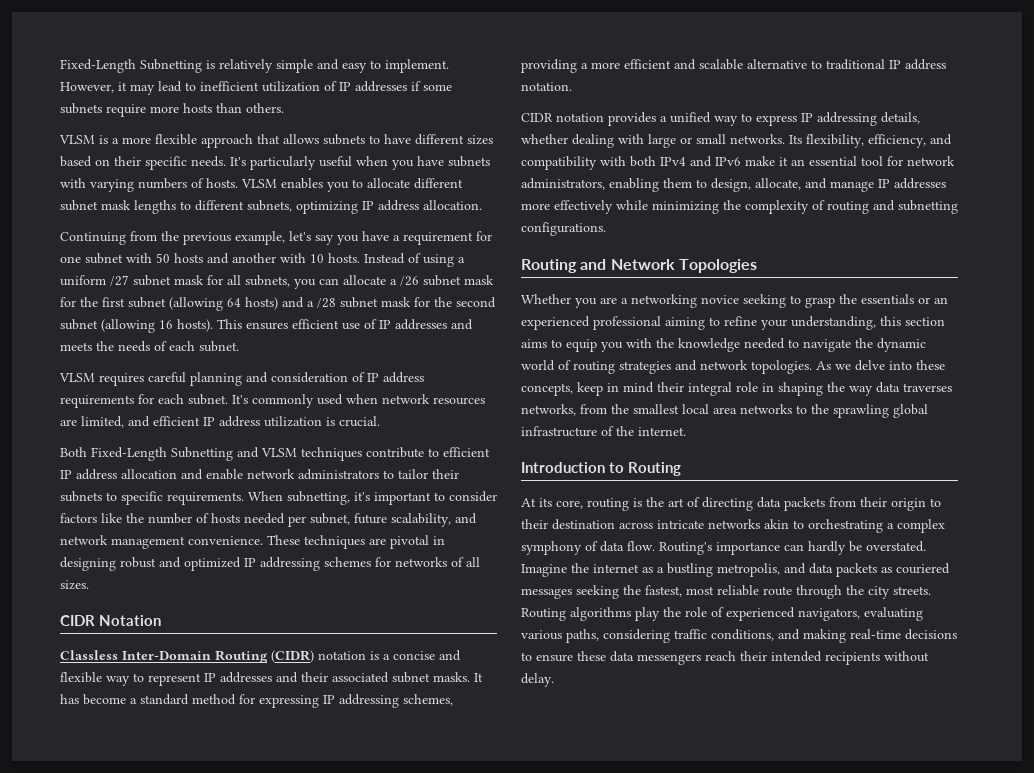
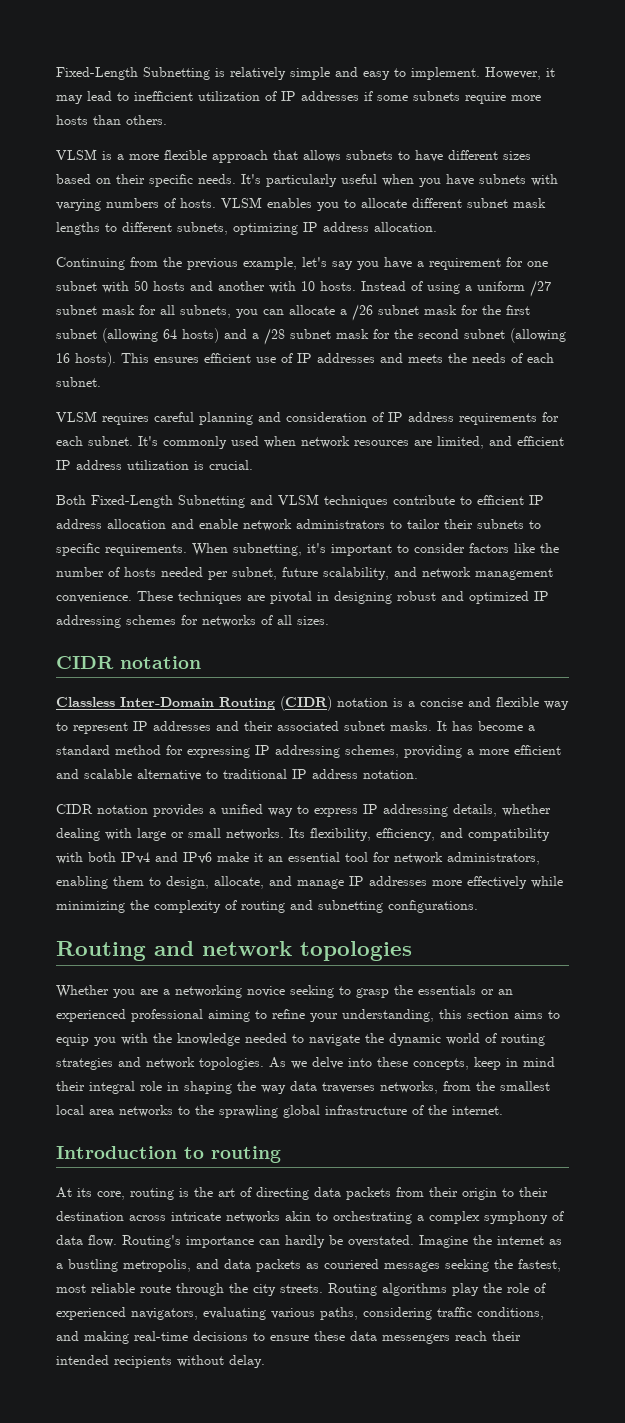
[99,615,161,626] Notation -> [120,656,201,669] notation
[610,259,757,273] Network Topologies -> [202,941,412,961] network topologies
[628,462,681,476] Routing -> [211,1146,281,1163] routing

